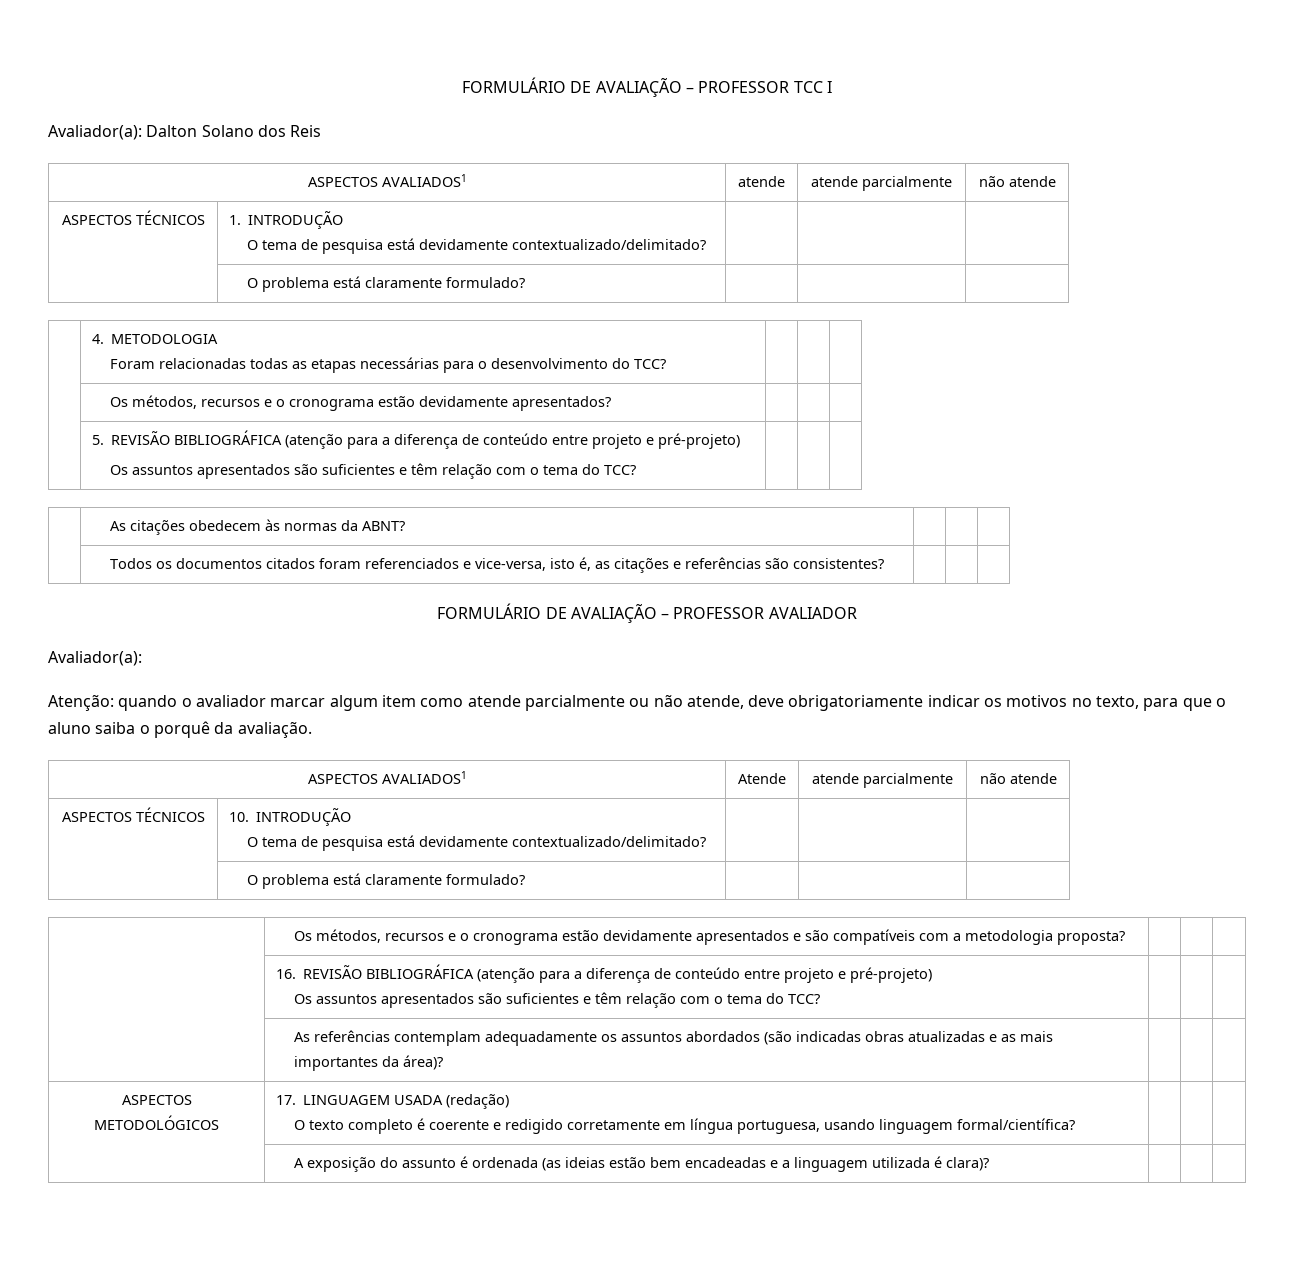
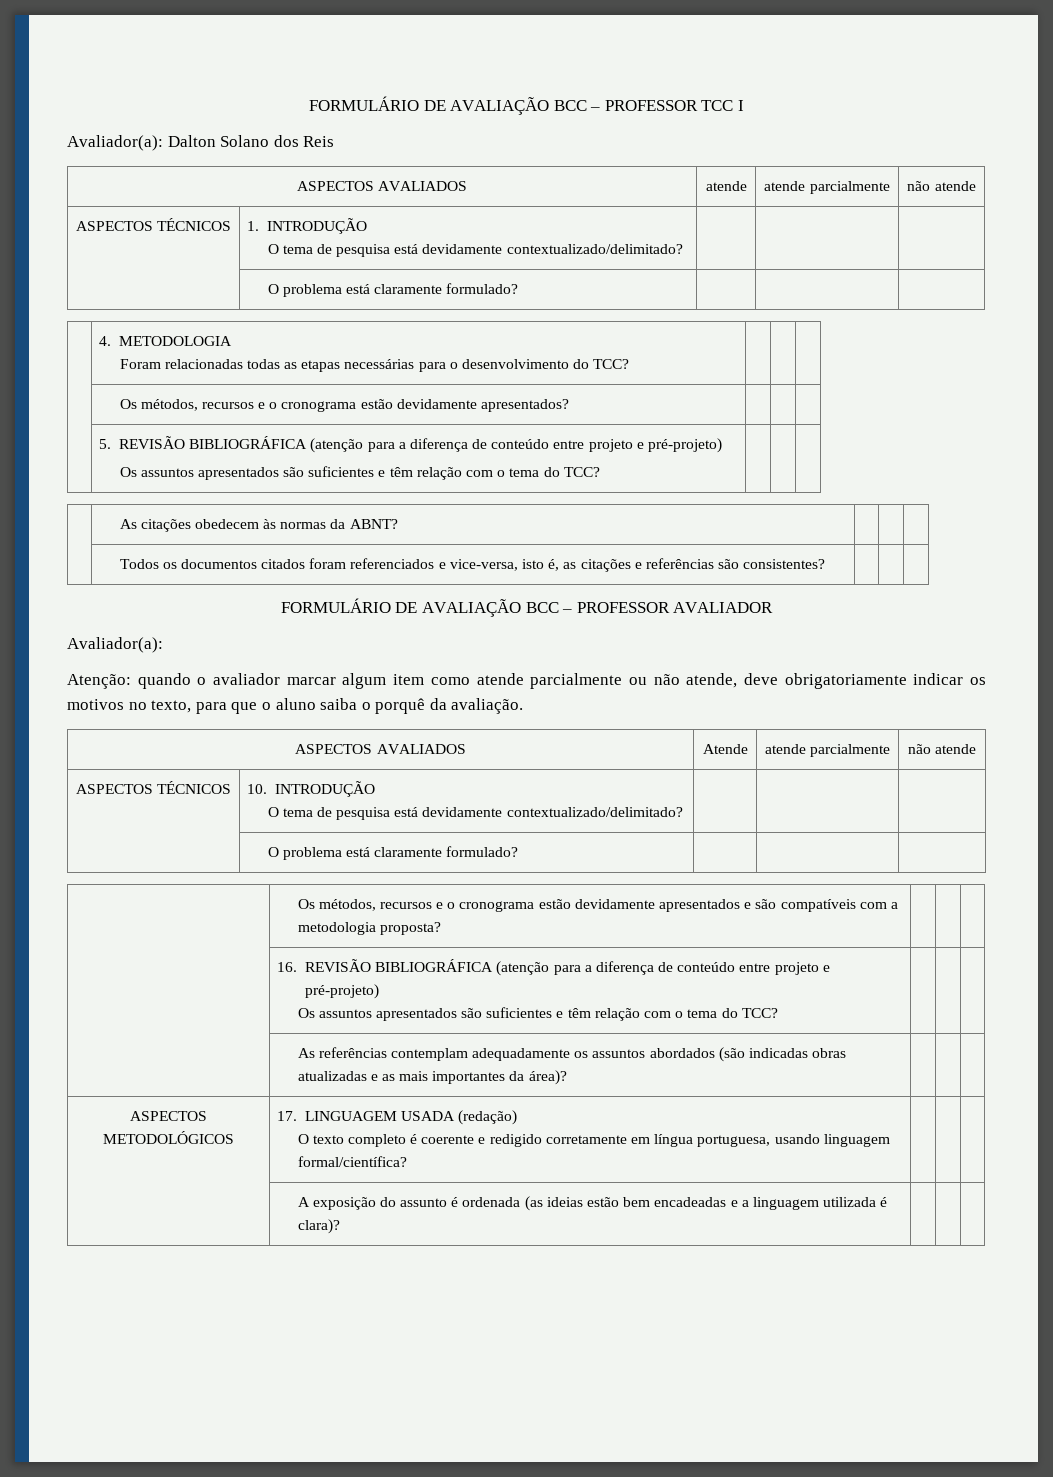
[462,77,682,97] FORMULÁRIO DE AVALIAÇÃO -> [308,96,587,115] FORMULÁRIO DE AVALIAÇÃO BCC
[381,174,467,187] AVALIADOS1 -> [378,181,468,191] AVALIADOS
(657, 613) none -> [525,602,559,613] BCC
[381,771,467,784] AVALIADOS1 -> [376,744,466,754] AVALIADOS

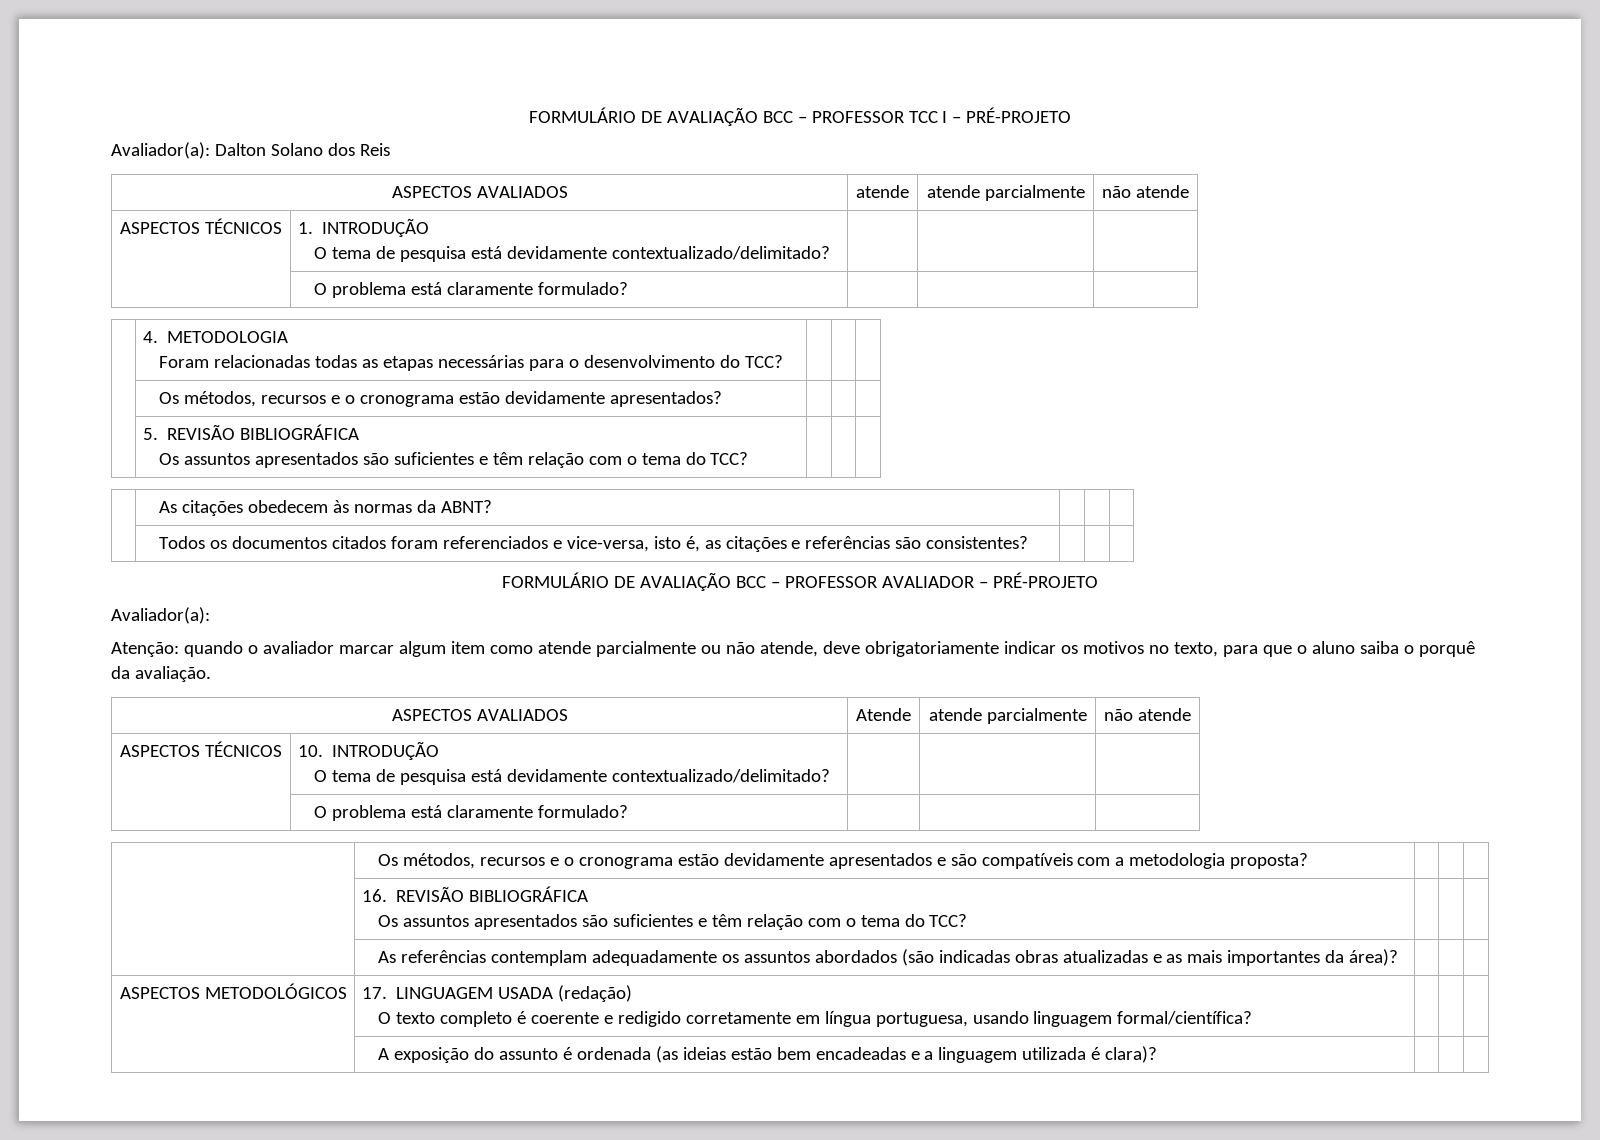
(745, 105) none -> [952,107,1072,123] – PRÉ-PROJETO
[310,438,722,453] (atenção para a diferença de conteúdo entre projeto e pré-projeto) -> (359, 432) none
(774, 607) none -> [978,572,1098,588] – PRÉ-PROJETO
[496,961,830,976] [304,984,379,999] (atenção para a diferença de conteúdo entre projeto e pré-projeto) -> (588, 894) none

